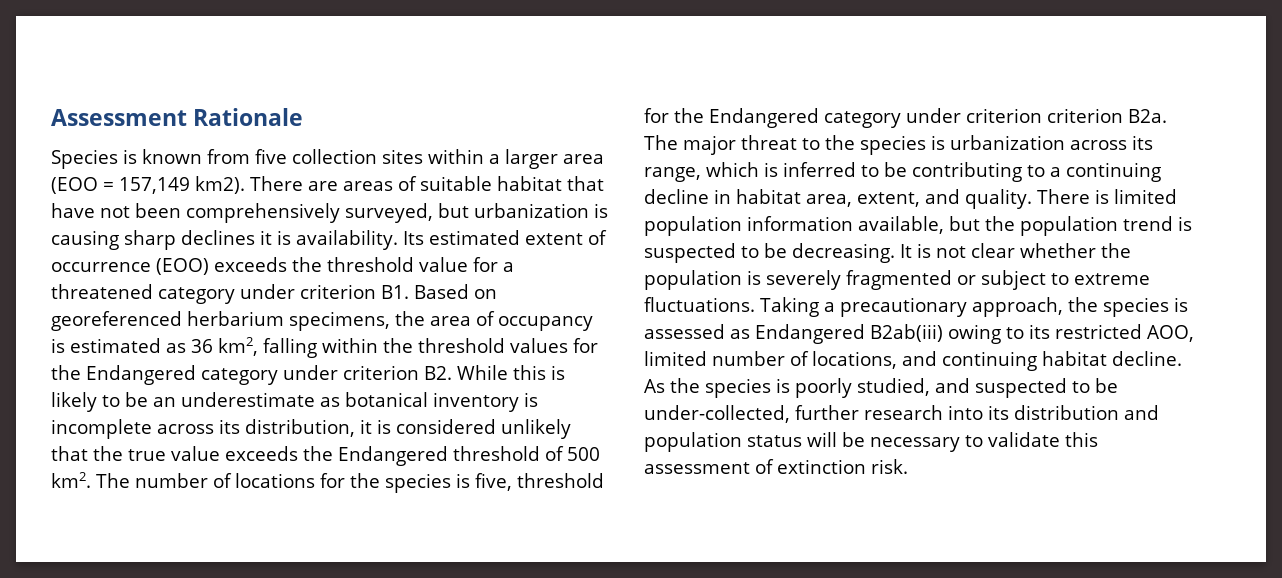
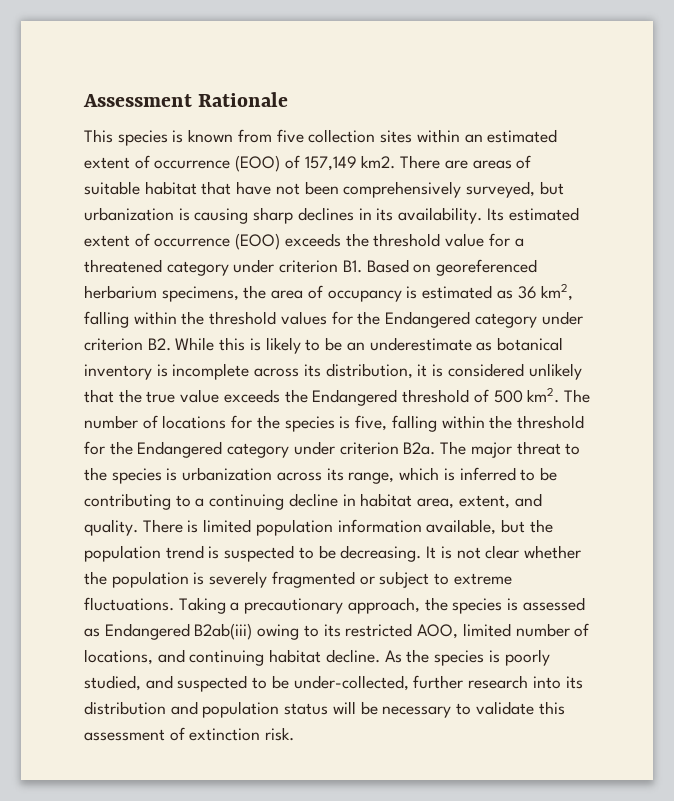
[51,149,118,169] Species -> [84,129,168,146] This species
[489,149,604,169] [51,176,245,194] a larger area (EOO = 157,149 km2). -> [464,129,558,143] [84,155,396,172] an estimated extent of occurrence (EOO) of 157,149 km2.
[260,230,291,245] it is -> [358,208,394,221] in its
(512, 482) none -> [391,415,513,432] falling within the
[1047,108,1123,123] criterion -> (399, 448) none

